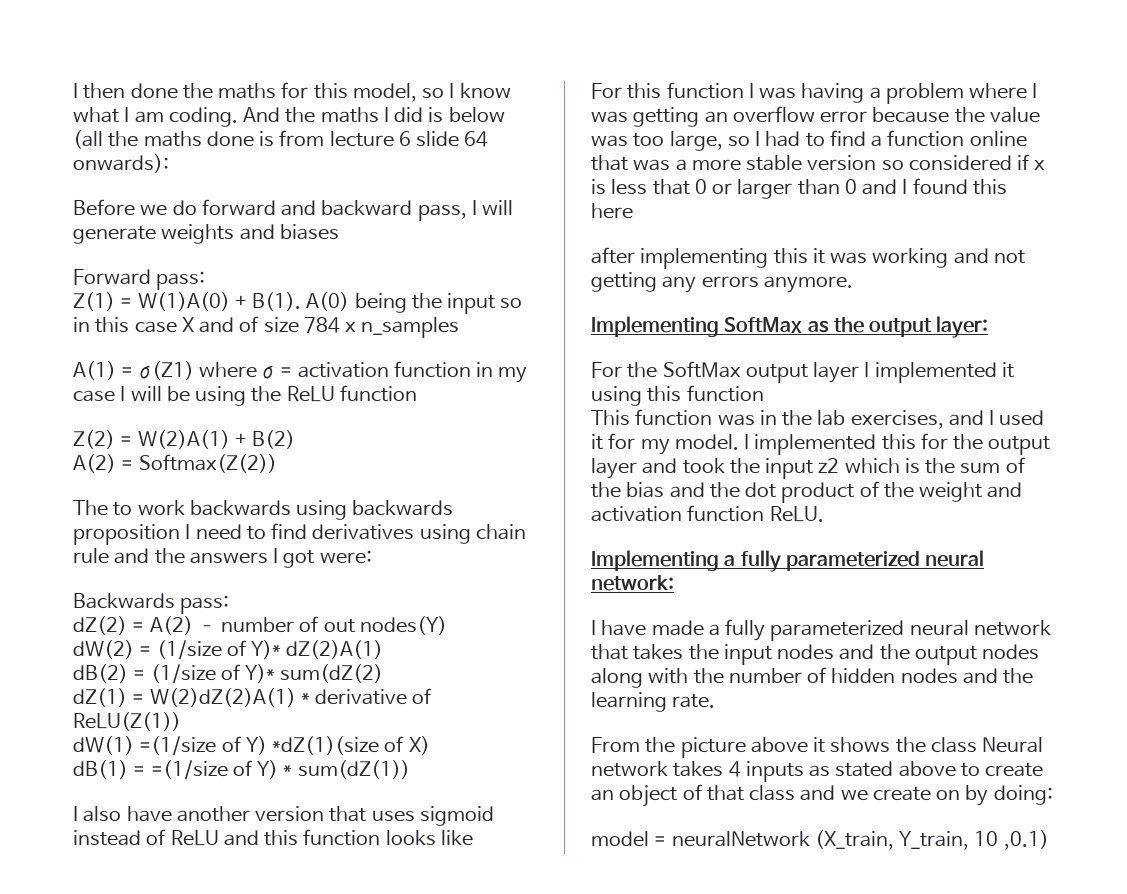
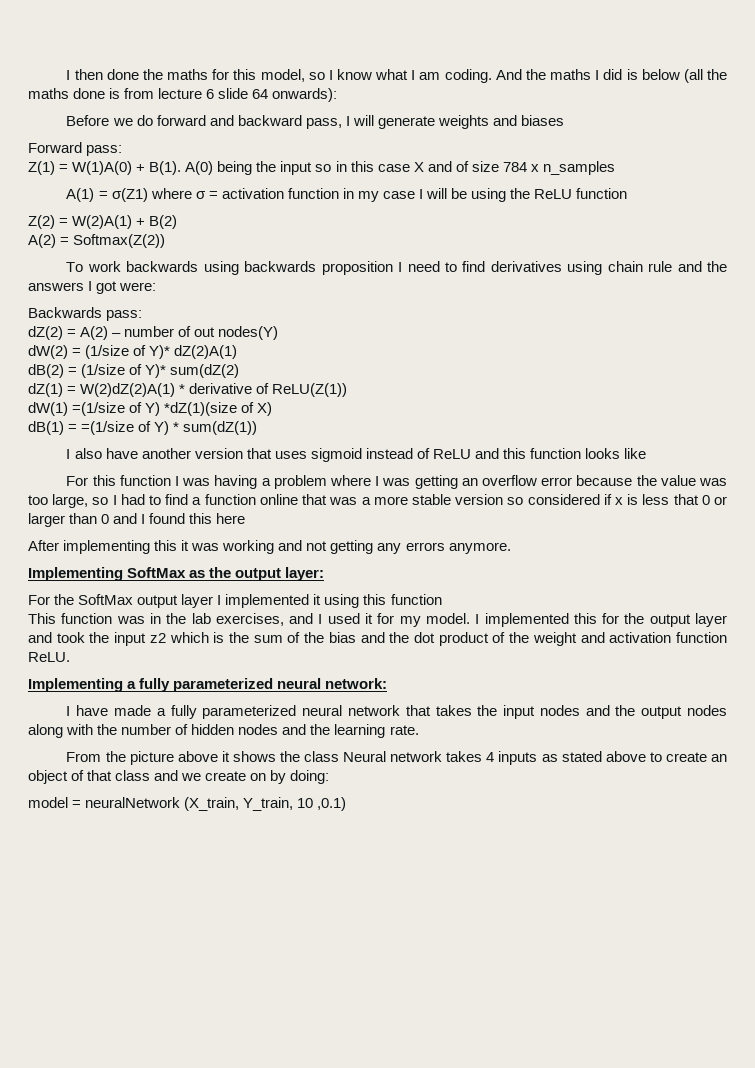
[73,500,133,516] The to -> [66,262,84,272] To
[591,247,635,264] after -> [28,540,59,551] After

